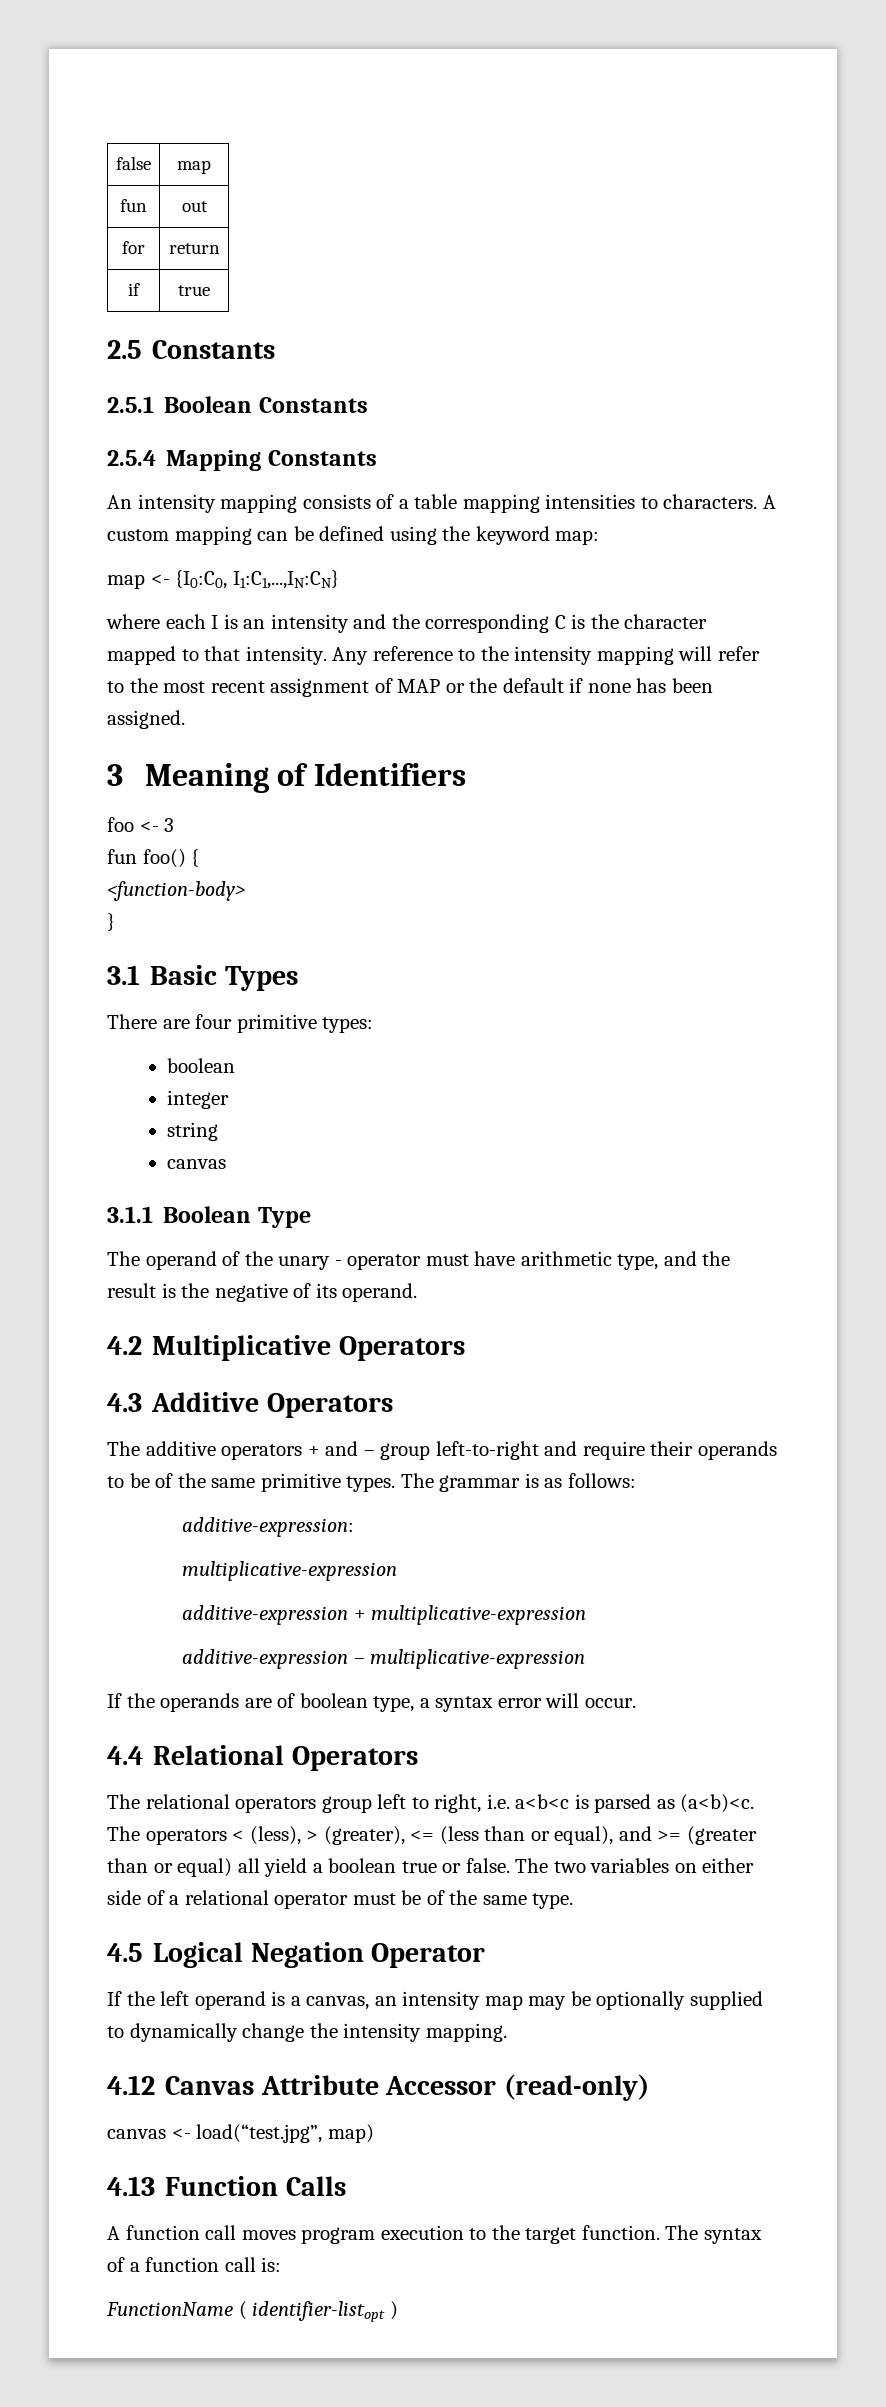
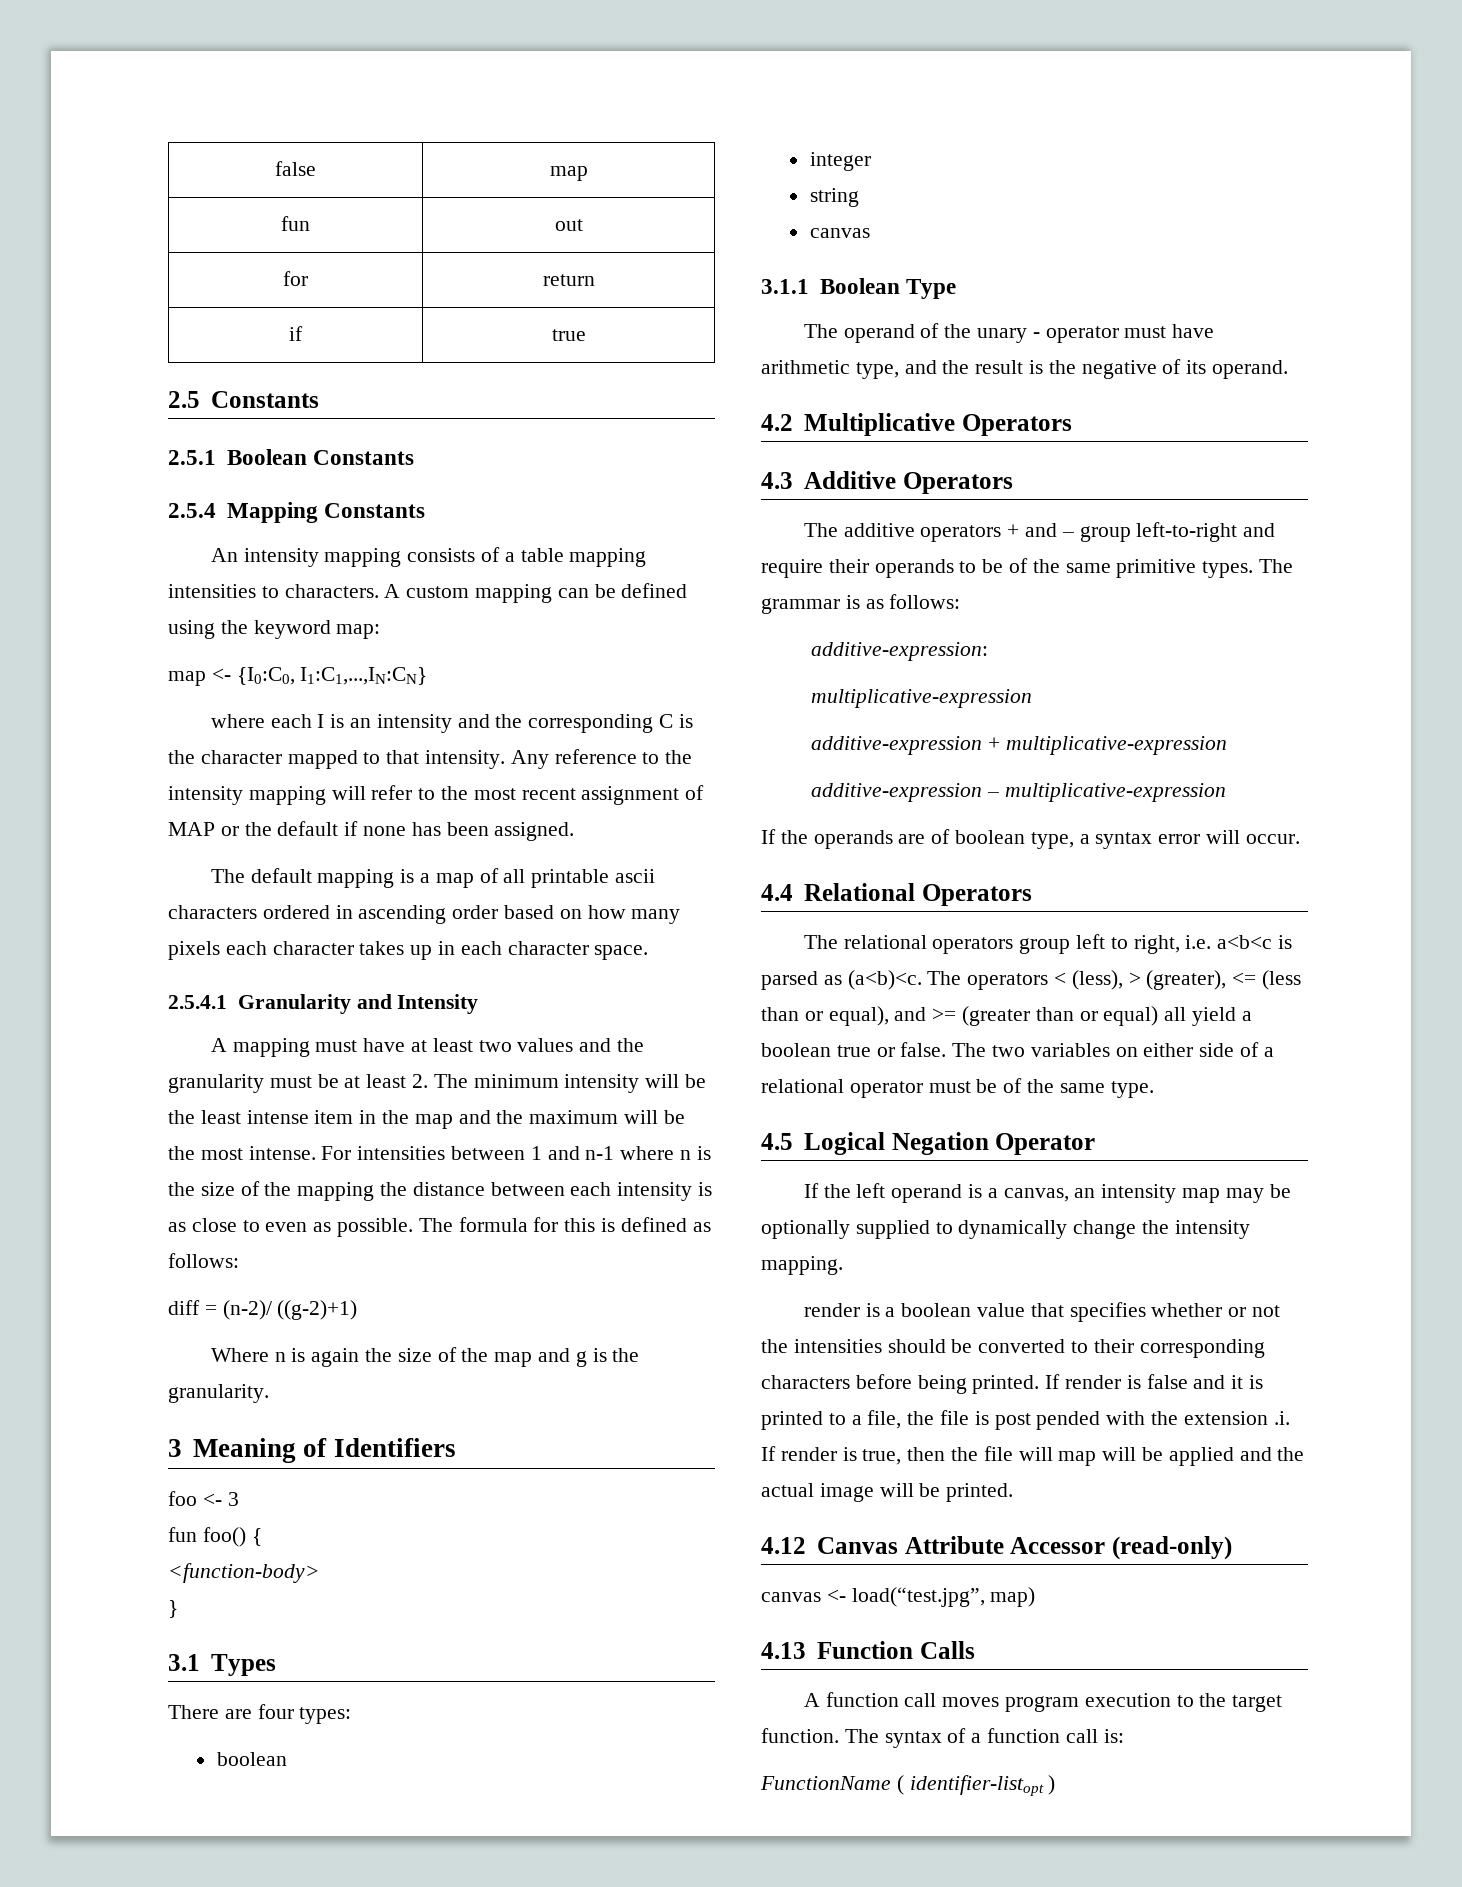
(185, 719) none -> [210,868,656,888] [168,905,681,924] [168,941,649,960] [168,994,479,1014] [210,1038,645,1057] [168,1074,707,1093] [168,1110,685,1129] [168,1146,711,1160] [168,1181,713,1201] [168,1217,711,1237] [168,1253,239,1268] [168,1300,358,1320] [210,1347,640,1367] [168,1384,269,1403] // The default mapping is a map of all printable ascii characters ordered in ascending order based on how many pixels each character takes up in each character space. // 2.5.4.1 Granularity and Intensity // A mapping must have at least two values and the granularity must be at least 2. The minimum intensity will be the least intense item in the map and the maximum will be the most intense. For intensities between 1 and n-1 where n is the size of the mapping the distance between each intensity is as close to even as possible. The formula for this is defined as follows: // diff = (n-2)/ ((g-2)+1) // Where n is again the size of the map and g is the granularity.
[150,965,218,985] Basic -> (200, 1662) none
[236,1014,317,1033] primitive -> (294, 1711) none
(507, 2032) none -> [803,1302,1281,1322] [761,1339,1265,1358] [761,1374,1264,1394] [761,1410,1290,1430] [761,1446,1305,1466] [761,1483,1014,1502] // render is a boolean value that specifies whether or not the intensities should be converted to their corresponding characters before being printed. If render is false and it is printed to a file, the file is post pended with the extension .i. If render is true, then the file will map will be applied and the actual image will be printed.

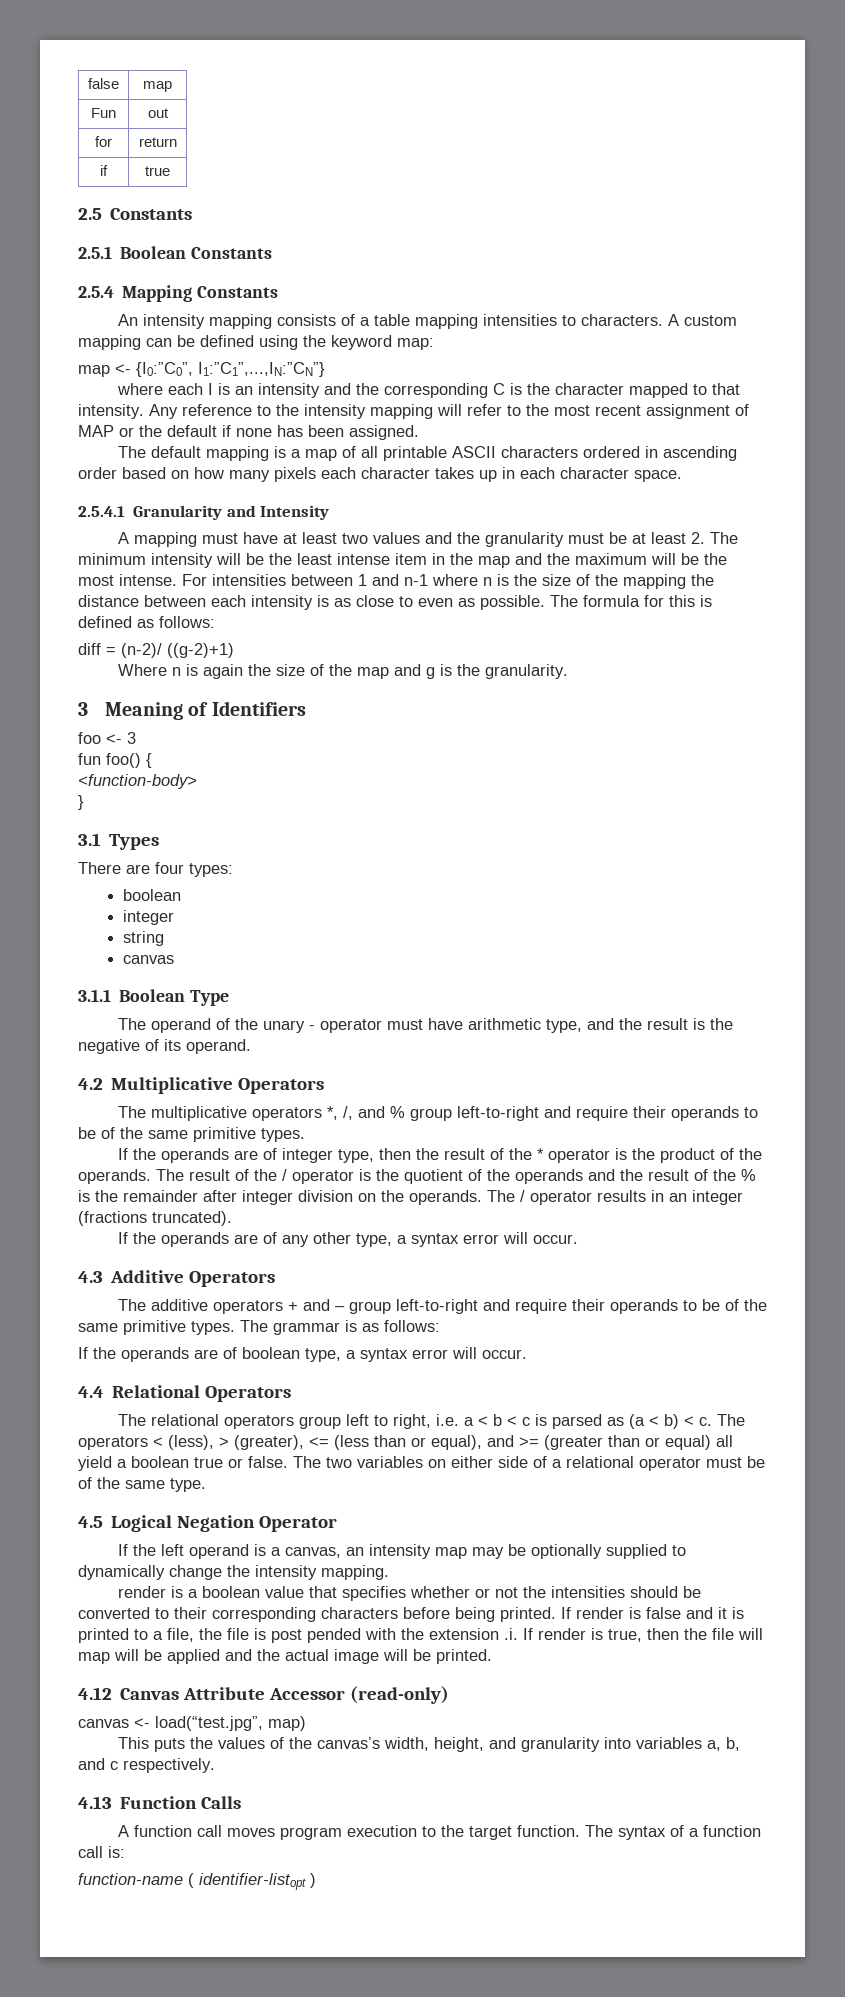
[281,216,310,231] fun -> [91,108,116,118] Fun
[236,667,428,685] {I0:C0, I1:C1,...,IN:CN} -> [136,362,325,377] {I0:”C0”, I1:”C1”,...,IN:”CN”}
[615,869,656,883] ascii -> [451,446,496,458] ASCII
(1072, 425) none -> [117,1106,758,1121] [78,1127,305,1142] [117,1148,762,1163] [78,1169,756,1184] [78,1190,743,1205] [78,1211,232,1226] [117,1232,578,1247] // The multiplicative operators *, /, and % group left-to-right and require their operands to be of the same primitive types. // If the operands are of integer type, then the result of the * operator is the product of the operands. The result of the / operator is the quotient of the operands and the result of the % is the remainder after integer division on the operands. The / operator results in an integer (fractions truncated). // If the operands are of any other type, a syntax error will occur.
[810,642,988,661] [810,689,1032,708] [810,736,1227,755] [810,783,1226,802] // additive-expression: // multiplicative-expression // additive-expression + multiplicative-expression // additive-expression – multiplicative-expression -> (440, 1326) none
[1217,935,1293,949] [761,970,922,990] a<b<c is parsed as (a<b)<c. -> [463,1414,712,1429] a < b < c is parsed as (a < b) < c.
(1036, 1597) none -> [117,1737,740,1752] [78,1758,215,1773] // This puts the values of the canvas’s width, height, and granularity into variables a, b, and c respectively.
[760,1776,891,1790] FunctionName -> [78,1873,183,1885] function-name

